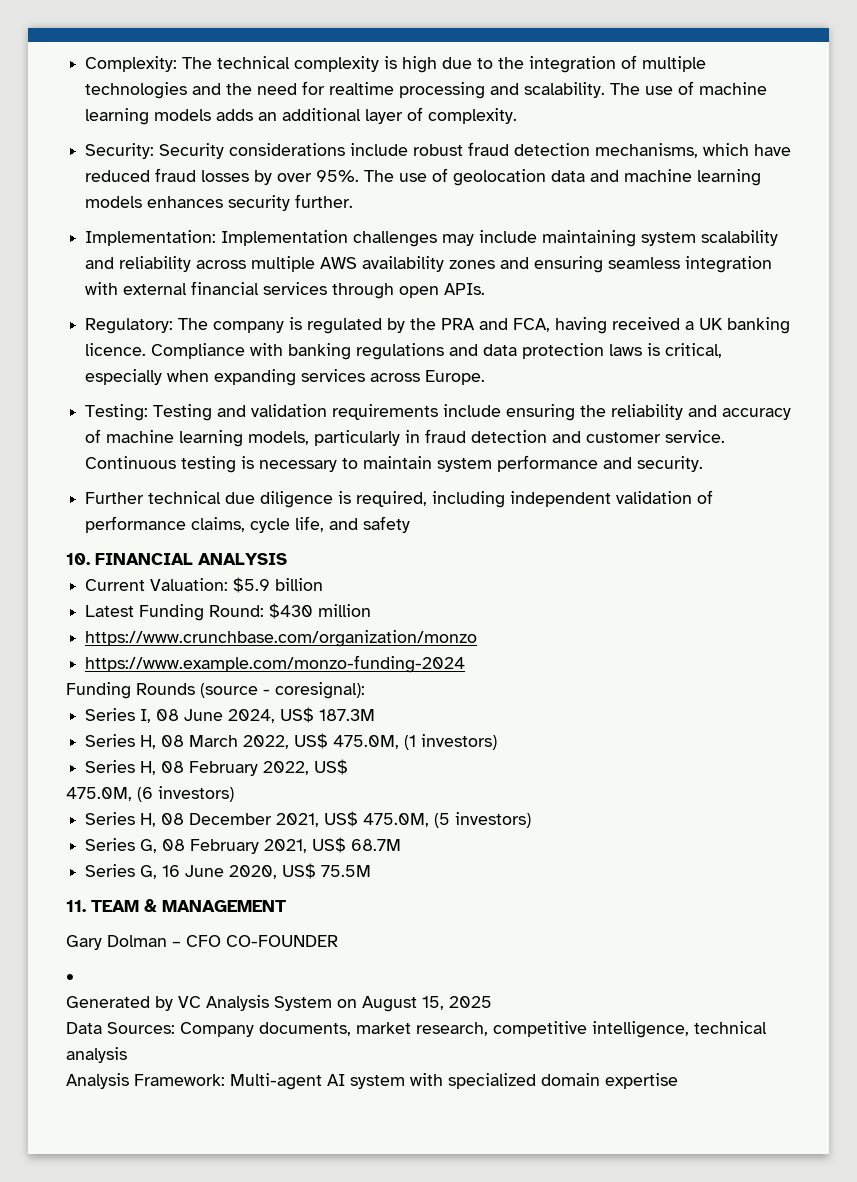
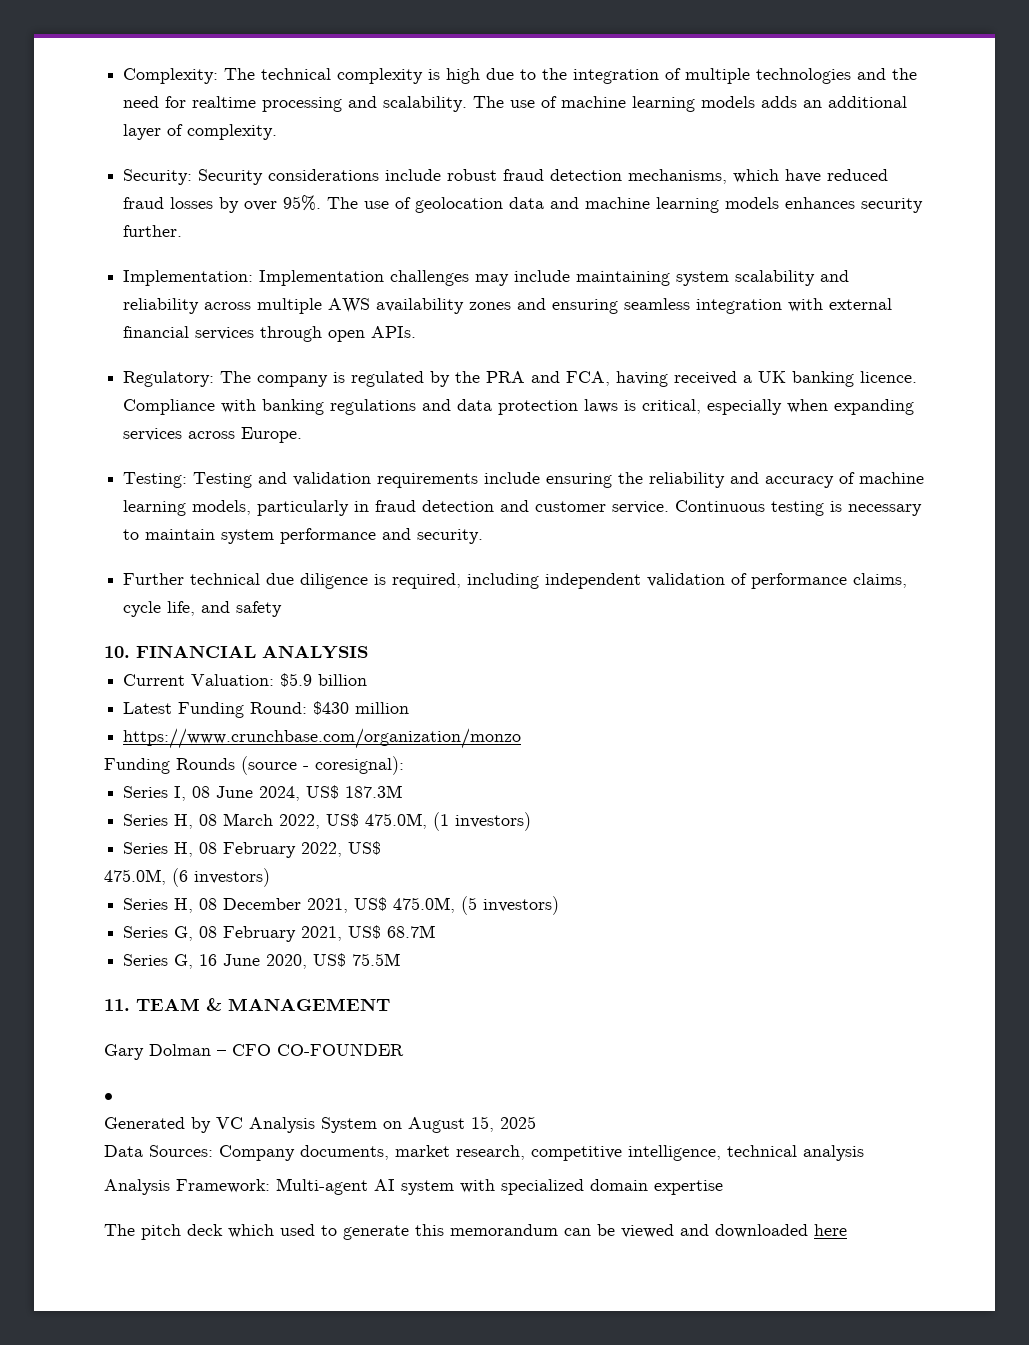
[85,655,466,673] // https://www.example.com/monzo-funding-2024 -> (522, 738) none
(678, 1081) none -> [104,1224,847,1240] // The pitch deck which used to generate this memorandum can be viewed and downloaded here

